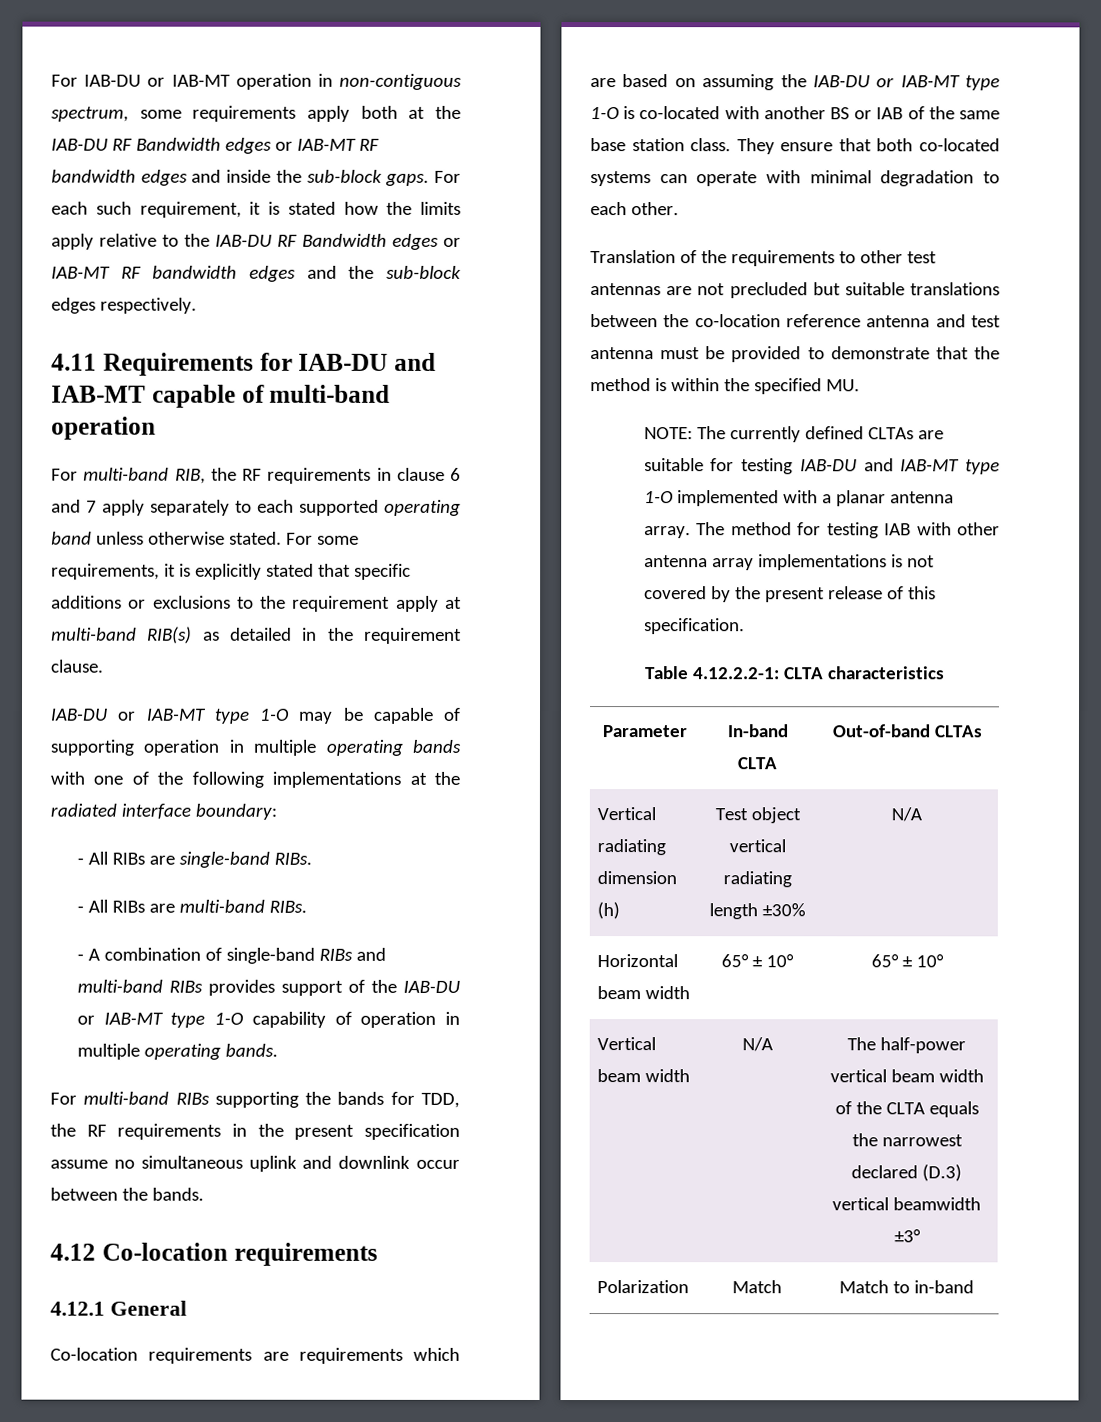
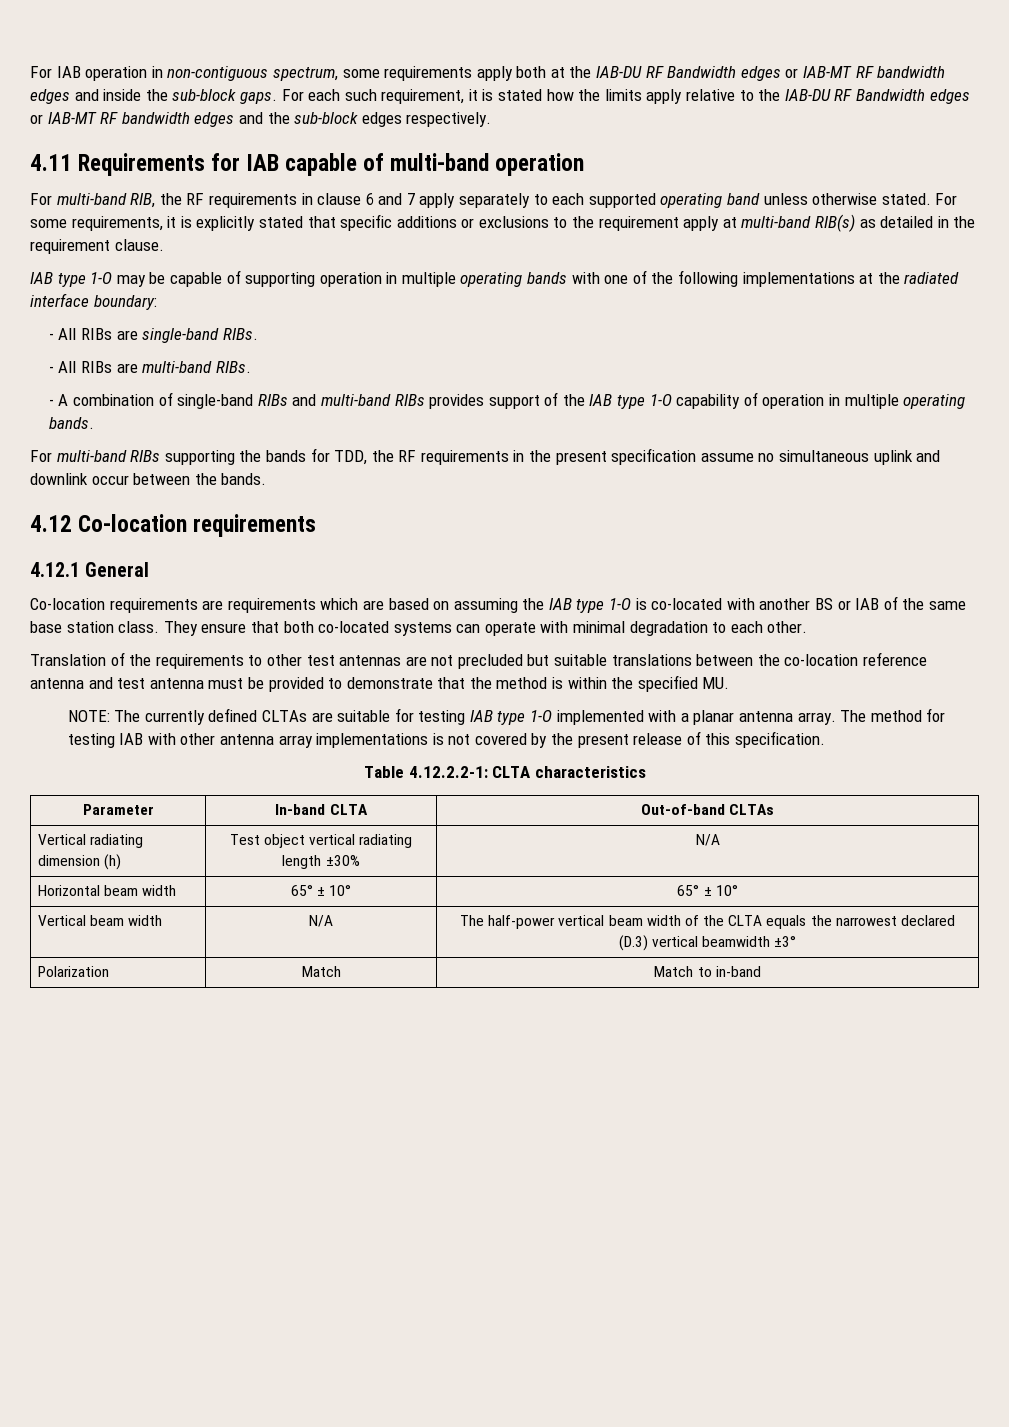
[51,74,231,87] For IAB-DU or IAB-MT -> [30,66,81,78] For IAB
[298,352,436,371] [51,385,146,403] IAB-DU and IAB-MT -> [246,154,279,171] IAB
[50,708,207,721] IAB-DU or IAB-MT -> [30,272,53,284] IAB
[403,980,461,993] [76,1012,164,1025] IAB-DU or IAB-MT -> [589,394,613,406] IAB
[812,75,961,88] IAB-DU or IAB-MT -> [548,598,572,610] IAB
[799,458,961,472] IAB-DU and IAB-MT -> [469,710,493,722] IAB

